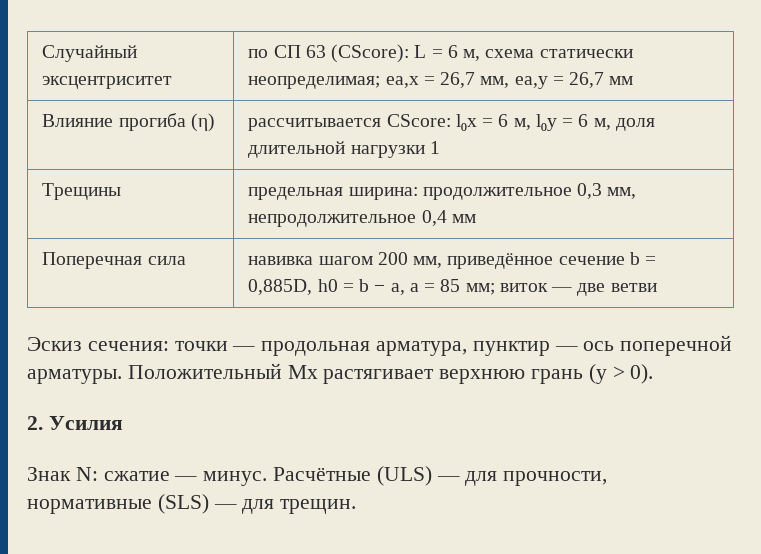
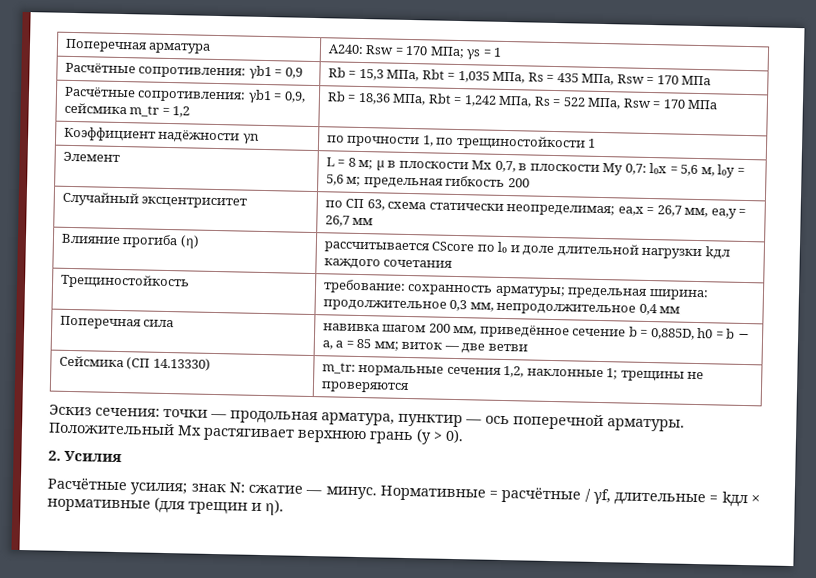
[42,45,138,62] [42,76,173,89] [248,44,481,63] Случайный эксцентриситет | по СП 63 (CScore): L = 6 м, -> [64,38,212,54] [327,44,503,60] [64,62,303,80] [327,67,712,86] [63,86,306,104] [63,102,191,118] [326,91,718,110] [63,126,260,144] [326,134,597,151] [62,151,120,162] [325,157,745,178] [325,174,530,189] [61,191,248,209] [324,198,385,211] Поперечная арматура | A240: Rsw = 170 МПа; γs = 1 // Расчётные сопротивления: γb1 = 0,9 | Rb = 15,3 МПа, Rbt = 1,035 МПа, Rs = 435 МПа, Rsw = 170 МПа // Расчётные сопротивления: γb1 = 0,9, сейсмика m_tr = 1,2 | Rb = 18,36 МПа, Rbt = 1,242 МПа, Rs = 522 МПа, Rsw = 170 МПа // Коэффициент надёжности γn | по прочности 1, по трещиностойкости 1 // Элемент | L = 8 м; μ в плоскости Mx 0,7, в плоскости My 0,7: l₀x = 5,6 м, l₀y = 5,6 м; предельная гибкость 200 // Случайный эксцентриситет | по СП 63,
[386,114,655,131] [248,141,440,158] [42,183,122,200] CScore: l₀x = 6 м, l₀y = 6 м, доля длительной нагрузки 1 // Трещины | -> [431,241,730,260] [323,258,454,270] [59,273,190,290] [322,279,566,298] CScore по l₀ и доле длительной нагрузки kдл каждого сочетания // Трещиностойкость | требование: сохранность арматуры;
(657, 287) none -> [58,355,211,371] [321,362,705,382] [320,381,410,394] // Сейсмика (СП 14.13330) | m_tr: нормальные сечения 1,2, наклонные 1; трещины не проверяются
[27,467,71,481] Знак -> [47,477,226,496] Расчётные усилия; знак
[273,466,608,486] [27,494,357,514] Расчётные (ULS) — для прочности, нормативные (SLS) — для трещин. -> [379,485,760,508] [47,496,284,516] Нормативные = расчётные / γf, длительные = kдл × нормативные (для трещин и η).

